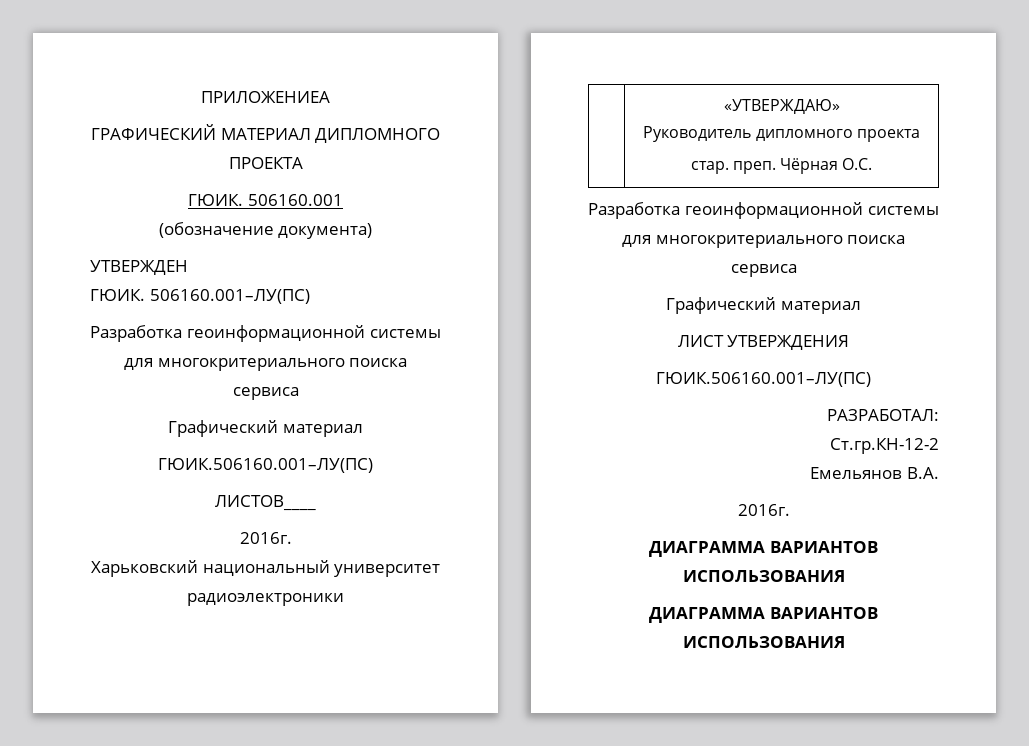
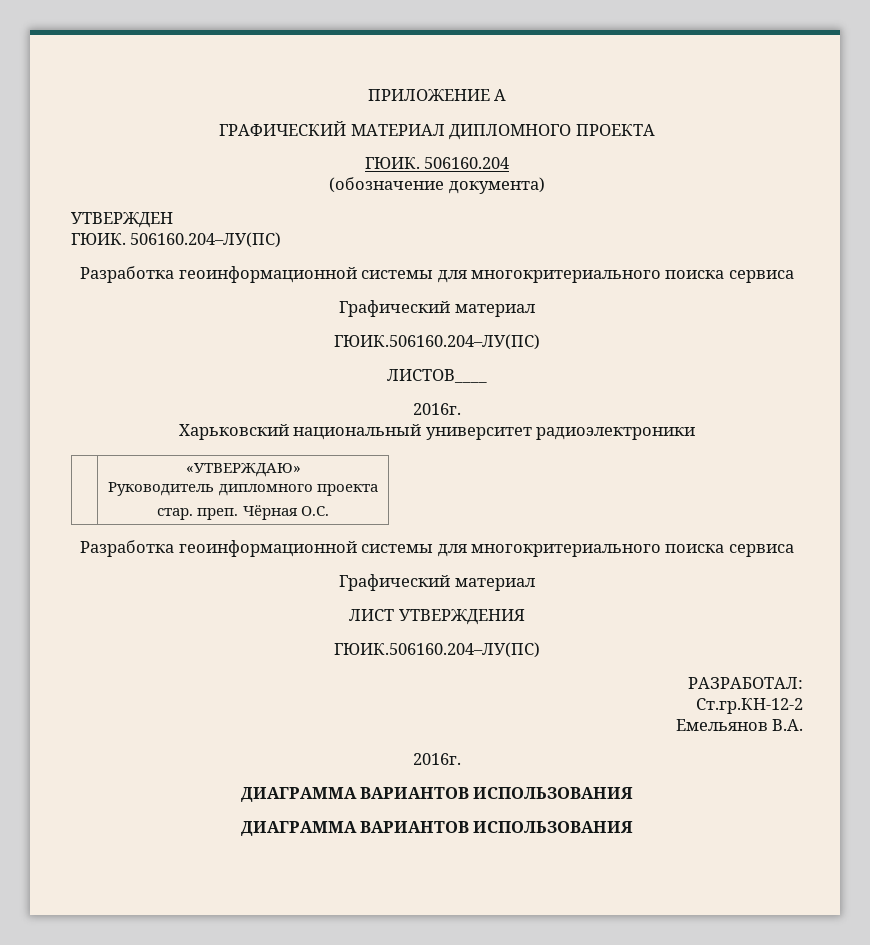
[201,91,330,104] ПРИЛОЖЕНИЕА -> [367,89,507,101] ПРИЛОЖЕНИЕ А
[247,194,343,206] 506160.001 -> [424,157,510,169] 506160.204
[149,289,310,304] [90,325,441,342] [123,358,408,371] [232,387,299,400] [168,420,363,437] [158,458,373,473] 506160.001–ЛУ(ПС) // Разработка геоинформационной системы для многокритериального поиска сервиса // Графический материал // ГЮИК.506160.001–ЛУ(ПС) -> [130,232,282,248] [80,266,794,283] [339,300,535,317] [334,334,540,350] 506160.204–ЛУ(ПС) // Разработка геоинформационной системы для многокритериального поиска сервиса // Графический материал // ГЮИК.506160.204–ЛУ(ПС)
[656,372,871,387] ГЮИК.506160.001–ЛУ(ПС) -> [334,642,540,658] ГЮИК.506160.204–ЛУ(ПС)

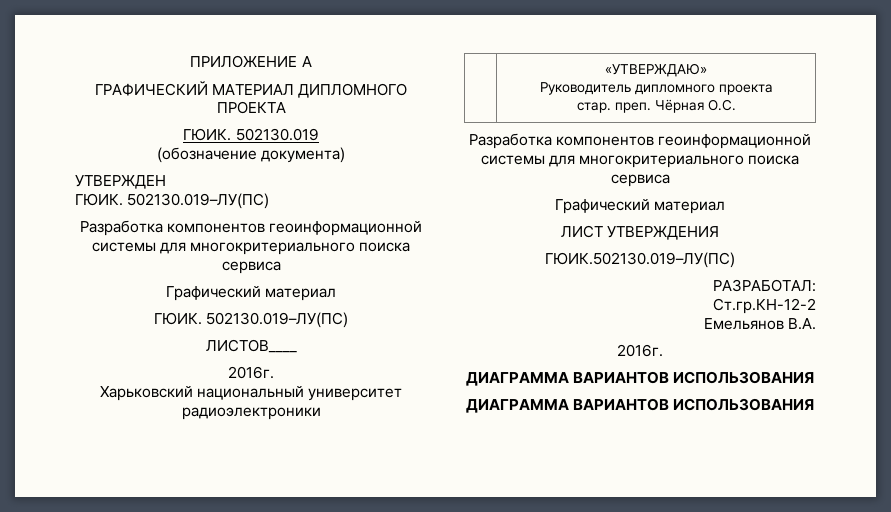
[424,157,510,169] 506160.204 -> [235,128,319,141] 502130.019
[130,232,282,248] [80,266,794,283] [339,300,535,317] [334,334,540,350] 506160.204–ЛУ(ПС) // Разработка геоинформационной системы для многокритериального поиска сервиса // Графический материал // ГЮИК.506160.204–ЛУ(ПС) -> [127,193,270,209] [79,220,423,236] [91,242,411,255] [221,261,281,274] [165,286,337,301] [153,312,349,328] 502130.019–ЛУ(ПС) // Разработка компонентов геоинформационной системы для многокритериального поиска сервиса // Графический материал // ГЮИК. 502130.019–ЛУ(ПС)
(175, 548) none -> [556,136,654,146] компонентов
[334,642,540,658] ГЮИК.506160.204–ЛУ(ПС) -> [545,252,735,268] ГЮИК.502130.019–ЛУ(ПС)

